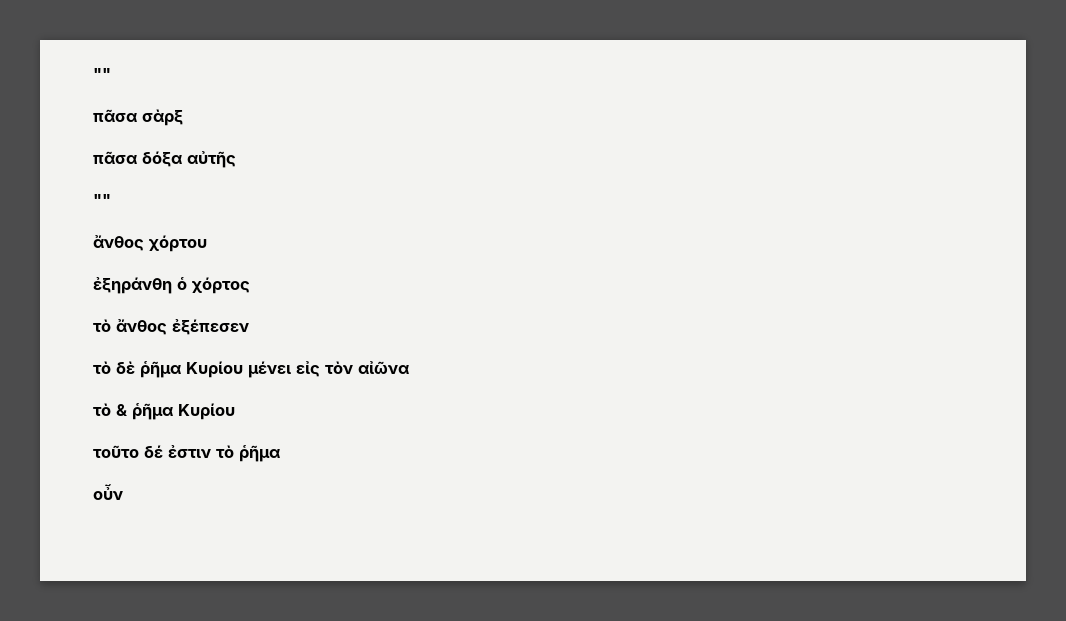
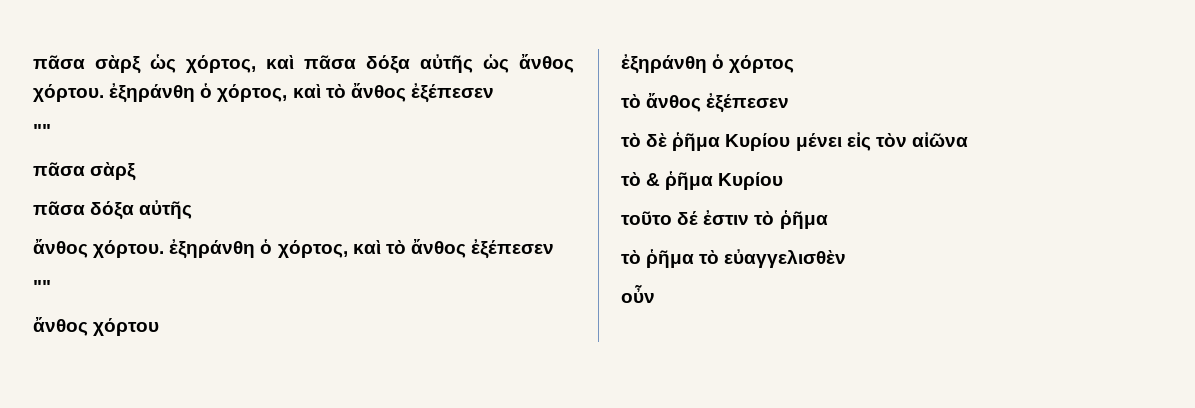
(93, 74) none -> [33,54,574,74] [33,83,494,103] πᾶσα σὰρξ ὡς χόρτος, καὶ πᾶσα δόξα αὐτῆς ὡς ἄνθος χόρτου. ἐξηράνθη ὁ χόρτος, καὶ τὸ ἄνθος ἐξέπεσεν //
(236, 159) none -> [33,239,555,259] // ἄνθος χόρτου. ἐξηράνθη ὁ χόρτος, καὶ τὸ ἄνθος ἐξέπεσεν
(280, 453) none -> [621,249,847,268] // τὸ ῥῆμα τὸ εὐαγγελισθὲν

